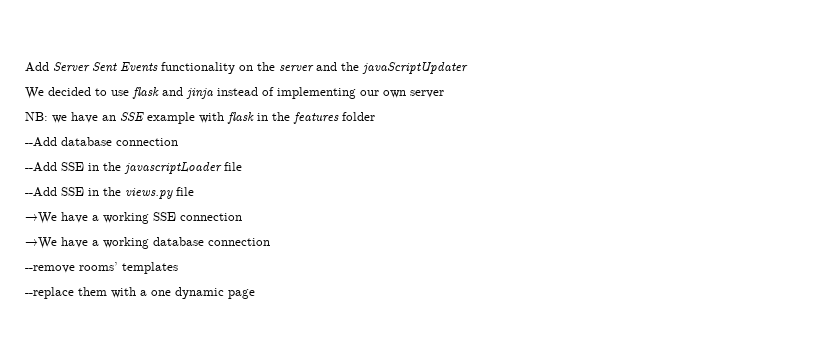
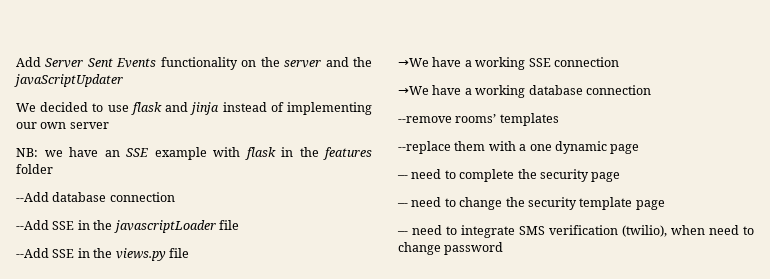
(255, 294) none -> [397,169,621,182] [397,197,665,210] [397,225,754,238] [398,242,504,255] // –- need to complete the security page // –- need to change the security template page // –- need to integrate SMS verification (twilio), when need to change password

